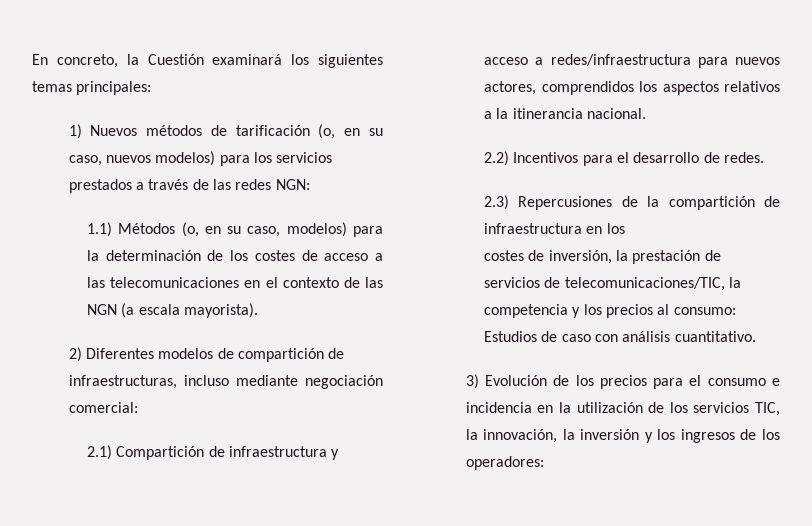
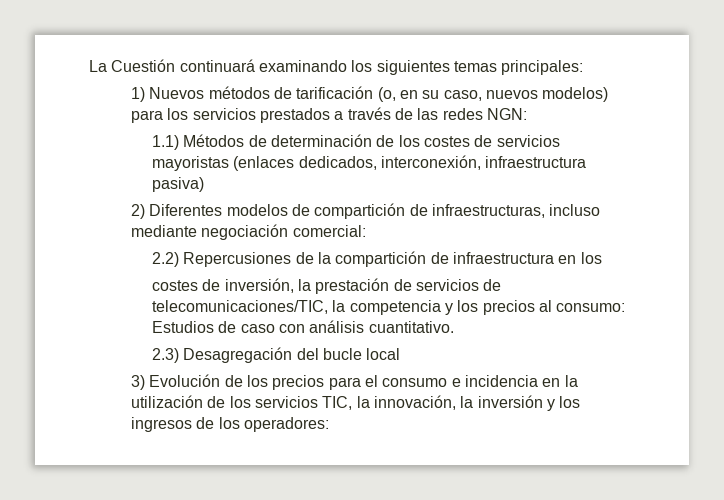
[32,54,283,68] En concreto, la Cuestión examinará -> [89,59,347,72] La Cuestión continuará examinando
[181,222,383,237] [87,250,100,261] (o, en su caso, modelos) para la -> [248,135,267,147] de
[324,253,383,261] [87,277,383,288] [87,303,259,318] acceso a las telecomunicaciones en el contexto de las NGN (a escala mayorista). -> [496,135,560,147] [152,155,587,171] [152,177,205,192] servicios mayoristas (enlaces dedicados, interconexión, infraestructura pasiva)
[87,445,340,460] [484,54,780,68] [484,81,780,95] [484,108,647,119] [484,151,764,166] [484,195,510,210] 2.1) Compartición de infraestructura y acceso a redes/infraestructura para nuevos actores, comprendidos los aspectos relativos a la itinerancia nacional. // 2.2) Incentivos para el desarrollo de redes. // 2.3) -> [152,252,180,267] 2.2)
(756, 336) none -> [152,347,401,363] // 2.3) Desagregación del bucle local

